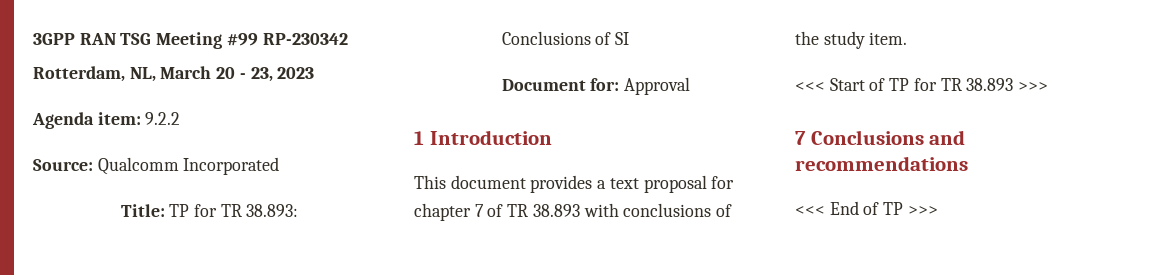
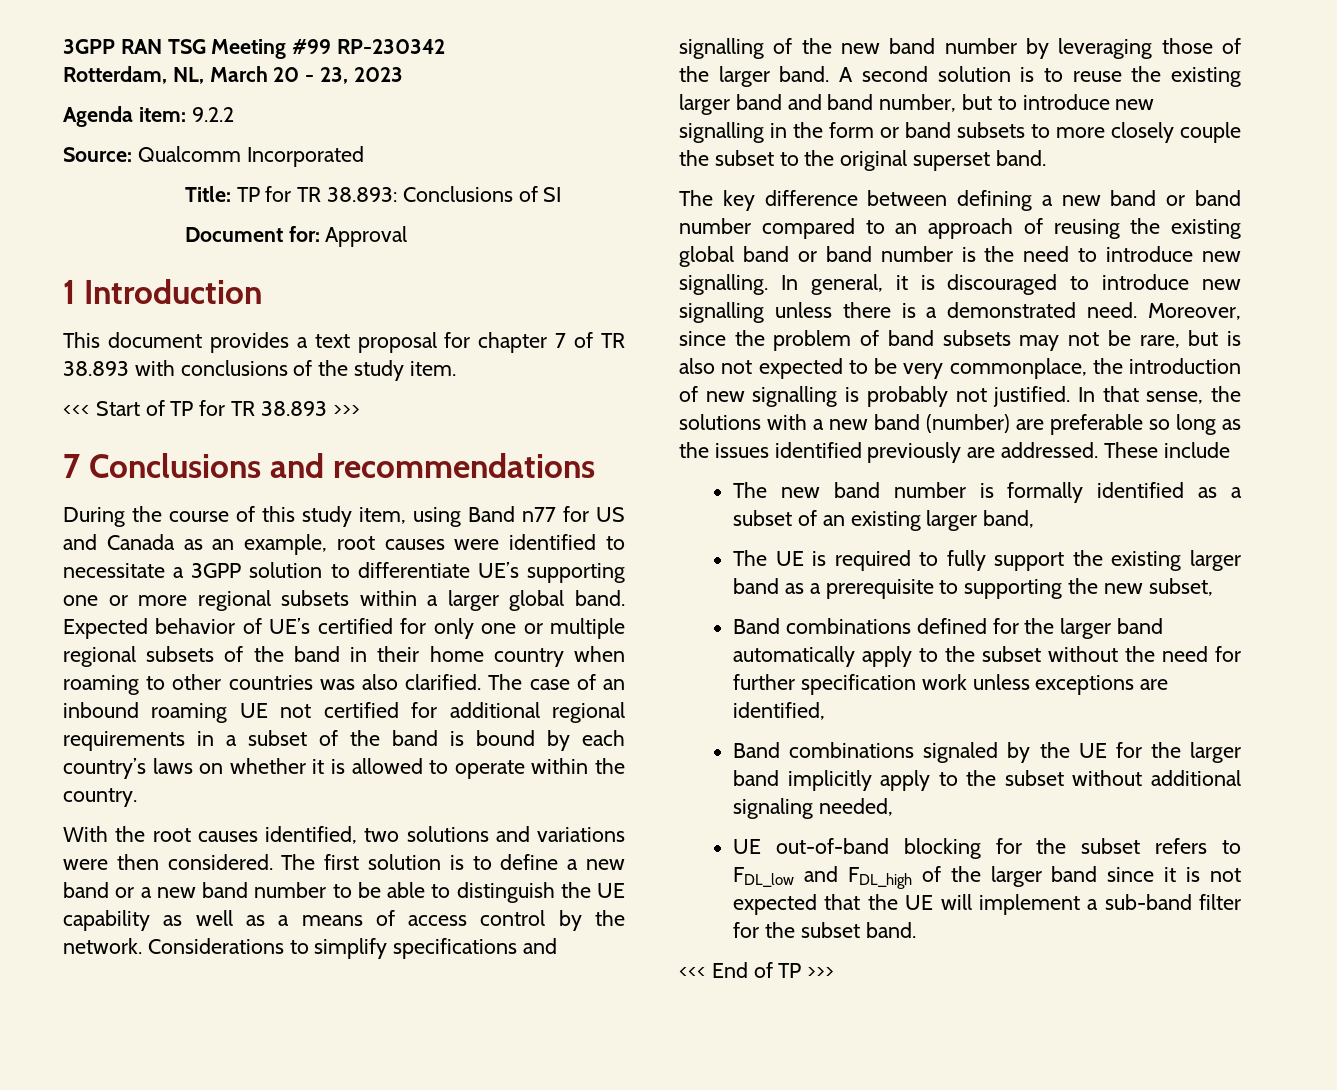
(968, 163) none -> [63,506,625,527] [63,534,625,555] [63,562,625,583] [63,590,625,611] [63,618,625,639] [63,646,625,667] [63,674,625,695] [63,702,626,723] [63,730,625,751] [63,758,625,779] [63,788,137,807] [63,826,625,844] [63,854,625,870] [63,882,625,903] [63,910,625,931] [63,938,558,959] [679,38,1241,59] [679,66,1241,87] [679,94,1155,115] [679,122,1241,143] [679,150,1046,171] [679,190,1241,211] [679,218,1241,239] [679,246,1241,267] [679,274,1241,295] [679,302,1242,323] [679,330,1241,351] [679,358,1241,379] [679,386,1241,407] [679,414,1241,435] [679,442,1230,463] [733,482,1242,503] [733,510,1035,531] [733,550,1241,571] [733,578,1213,599] [733,618,1163,639] [733,646,1242,667] [733,674,1169,695] [733,702,826,720] [733,742,1242,763] [733,770,1241,791] [733,798,893,819] [733,838,1241,859] [733,866,1242,889] [733,894,1242,915] [733,922,916,938] // During the course of this study item, using Band n77 for US and Canada as an example, root causes were identified to necessitate a 3GPP solution to differentiate UE’s supporting one or more regional subsets within a larger global band. Expected behavior of UE’s certified for only one or multiple regional subsets of the band in their home country when roaming to other countries was also clarified. The case of an inbound roaming UE not certified for additional regional requirements in a subset of the band is bound by each country’s laws on whether it is allowed to operate within the country. // With the root causes identified, two solutions and variations were then considered. The first solution is to define a new band or a new band number to be able to distinguish the UE capability as well as a means of access control by the network. Considerations to simplify specifications and signalling of the new band number by leveraging those of the larger band. A second solution is to reuse the existing larger band and band number, but to introduce new signalling in the form or band subsets to more closely couple the subset to the original superset band. // The key difference between defining a new band or band number compared to an approach of reusing the existing global band or band number is the need to introduce new signalling. In general, it is discouraged to introduce new signalling unless there is a demonstrated need. Moreover, since the problem of band subsets may not be rare, but is also not expected to be very commonplace, the introduction of new signalling is probably not justified. In that sense, the solutions with a new band (number) are preferable so long as the issues identified previously are addressed. These include // The new band number is formally identified as a subset of an existing larger band, // The UE is required to fully support the existing larger band as a prerequisite to supporting the new subset, // Band combinations defined for the larger band automatically apply to the subset without the need for further specification work unless exceptions are identified, // Band combinations signaled by the UE for the larger band implicitly apply to the subset without additional signaling needed, // UE out-of-band blocking for the subset refers to FDL_low and FDL_high of the larger band since it is not expected that the UE will implement a sub-band filter for the subset band.

